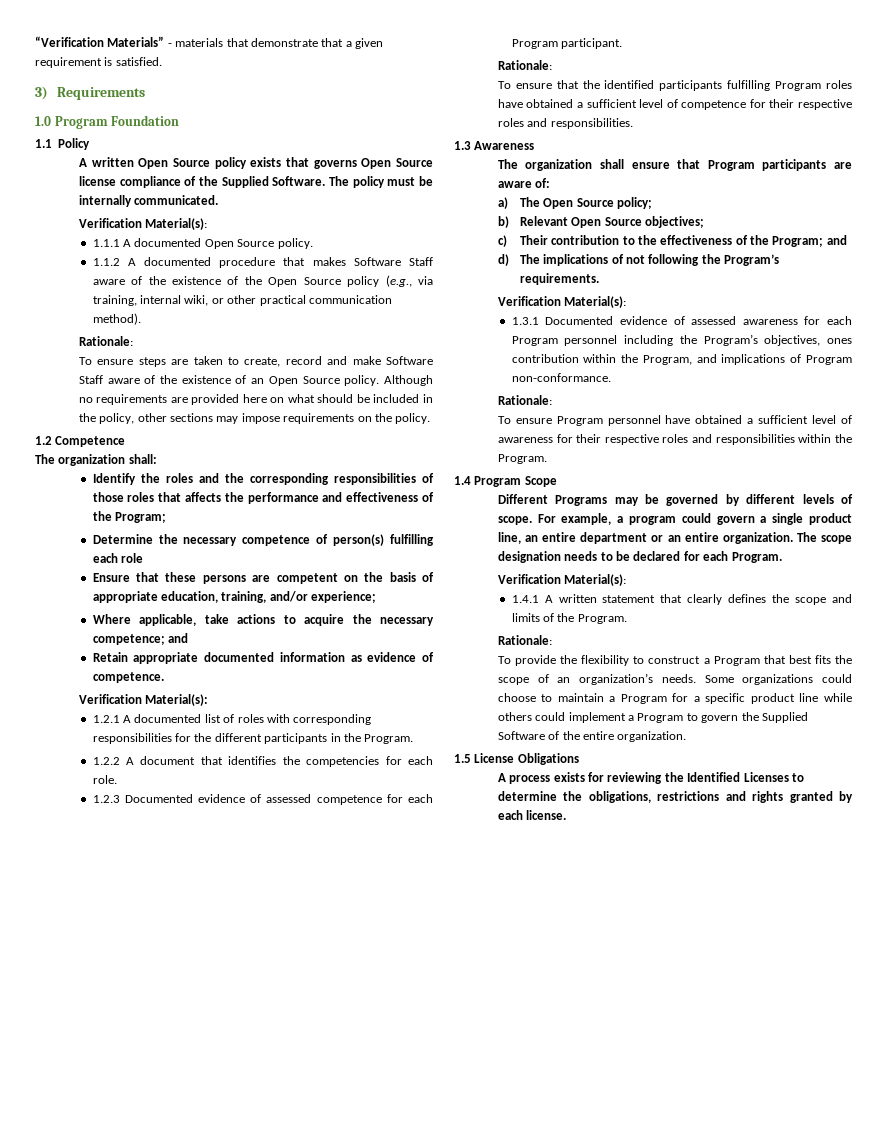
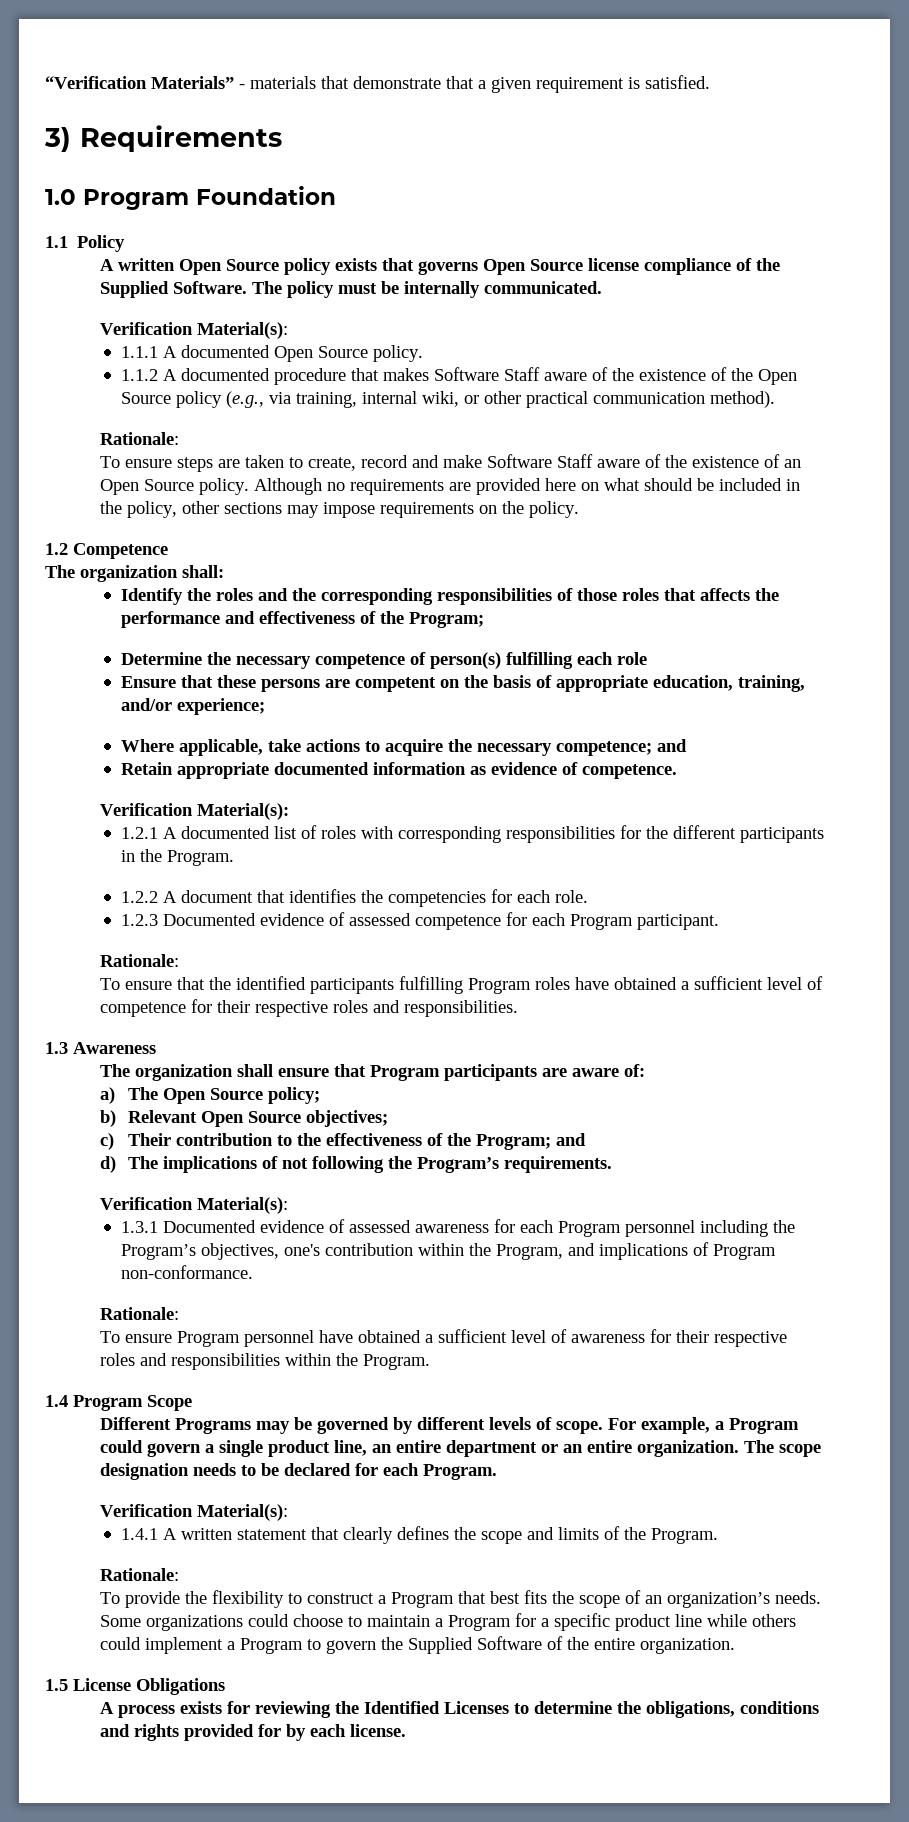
[827,338,852,344] ones -> [283,1244,320,1256] one's
[629,516,677,525] program -> [729,1418,800,1434] Program
[657,791,720,801] restrictions -> [740,1701,820,1714] conditions
[789,791,833,803] granted -> [184,1724,282,1741] provided for

